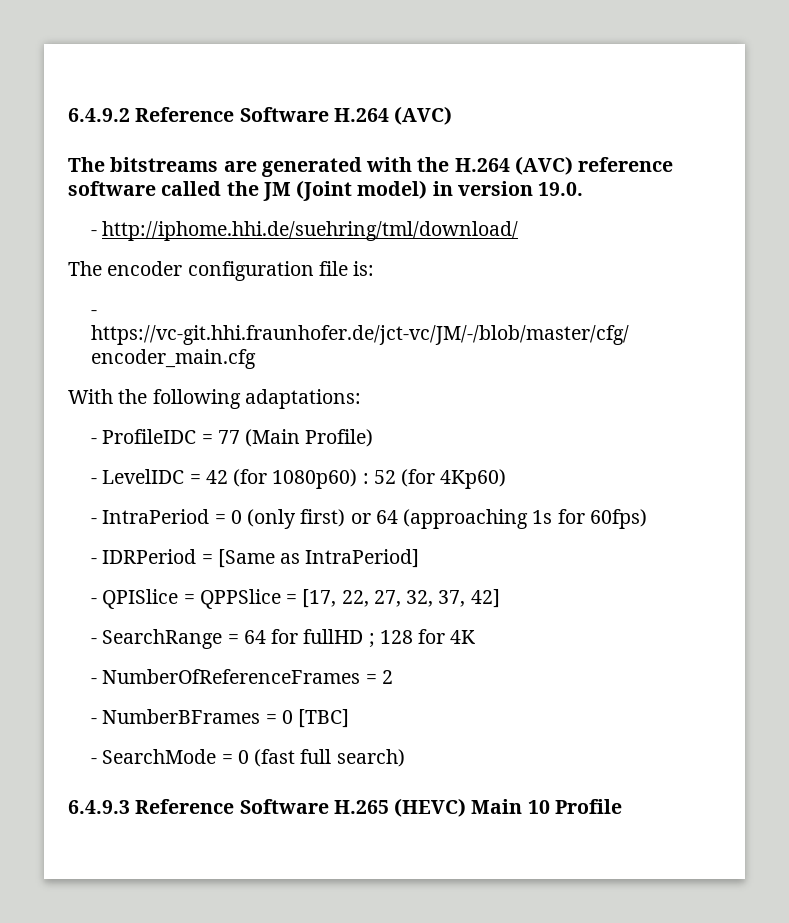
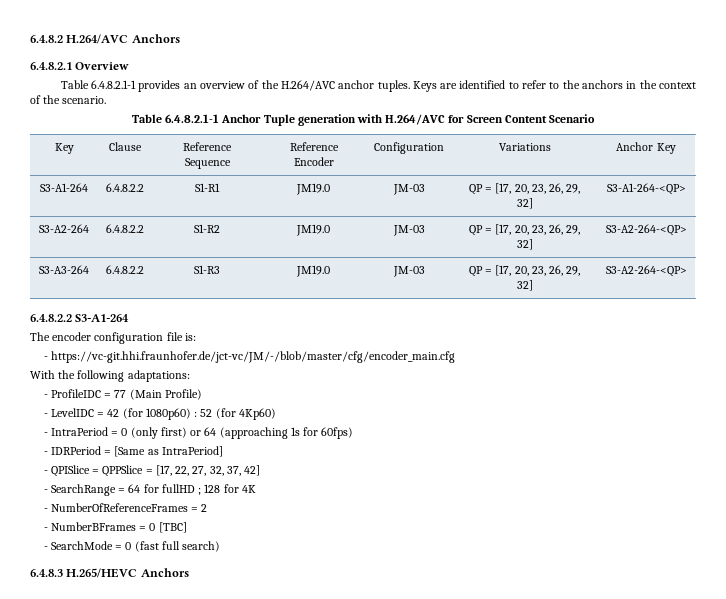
[68,106,453,125] [68,156,674,177] [68,180,584,201] [91,221,519,241] 6.4.9.2 Reference Software H.264 (AVC) // The bitstreams are generated with the H.264 (AVC) reference software called the JM (Joint model) in version 19.0. // - http://iphome.hhi.de/suehring/tml/download/ -> [30,34,180,44] [30,62,130,70] [60,80,697,92] [30,95,107,104] [131,114,596,126] [54,143,74,154] [109,142,142,151] [183,142,232,151] [184,158,231,169] [289,142,339,151] [293,157,334,166] [374,142,444,154] [498,143,551,151] [616,142,676,154] [40,183,88,192] [106,183,144,192] [195,183,220,192] [296,183,330,195] [392,184,425,195] [468,183,581,195] [516,198,533,209] [606,183,686,195] [39,224,89,233] [106,224,144,233] [194,224,220,233] [296,224,330,236] [392,225,425,236] [468,224,581,236] [516,239,533,250] [605,224,687,236] [39,265,89,274] [106,265,144,274] [194,265,220,274] [296,265,330,277] [392,266,425,277] [468,265,581,277] [516,280,533,291] [605,265,687,277] [30,314,130,322] 6.4.8.2 H.264/AVC Anchors // 6.4.8.2.1 Overview // Table 6.4.8.2.1-1 provides an overview of the H.264/AVC anchor tuples. Keys are identified to refer to the anchors in the context of the scenario. // Table 6.4.8.2.1-1 Anchor Tuple generation with H.264/AVC for Screen Content Scenario // Key | Clause | Reference Sequence | Reference Encoder | Configuration | Variations | Anchor Key // S3-A1-264 | 6.4.8.2.2 | S1-R1 | JM19.0 | JM-03 | QP = [17, 20, 23, 26, 29, 32] | S3-A1-264-<QP> // S3-A2-264 | 6.4.8.2.2 | S1-R2 | JM19.0 | JM-03 | QP = [17, 20, 23, 26, 29, 32] | S3-A2-264-<QP> // S3-A3-264 | 6.4.8.2.2 | S1-R3 | JM19.0 | JM-03 | QP = [17, 20, 23, 26, 29, 32] | S3-A2-264-<QP> // 6.4.8.2.2 S3-A1-264
[68,798,622,817] 6.4.9.3 Reference Software H.265 (HEVC) Main 10 Profile -> [30,568,189,578] 6.4.8.3 H.265/HEVC Anchors

